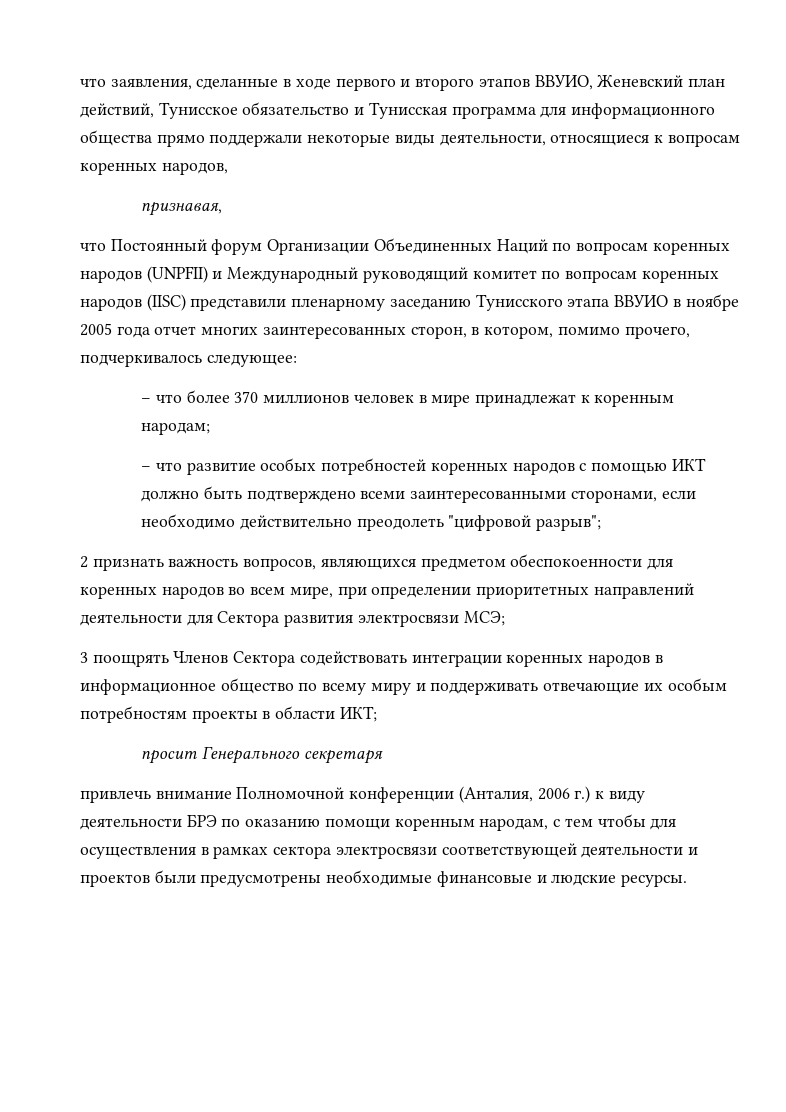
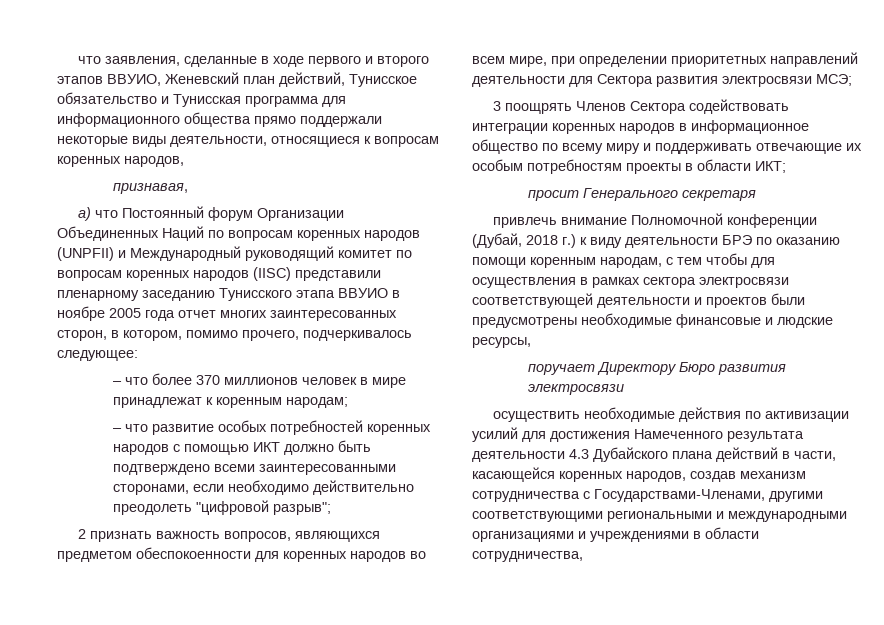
(223, 209) none -> [78,207,92,221] a)
[458,786,570,803] (Анталия, 2006 -> [472,233,558,248] (Дубай, 2018
[621,874,688,887] ресурсы. -> [472,337,531,348] [527,362,786,375] [527,384,624,395] [493,407,850,422] [472,427,804,442] [472,447,836,462] [472,467,806,482] [472,489,823,502] [472,511,847,522] [472,527,759,542] [472,551,583,562] ресурсы, // поручает Директору Бюро развития электросвязи // осуществить необходимые действия по активизации усилий для достижения Намеченного результата деятельности 4.3 Дубайского плана действий в части, касающейся коренных народов, создав механизм сотрудничества с Государствами-Членами, другими соответствующими региональными и международными организациями и учреждениями в области сотрудничества,

